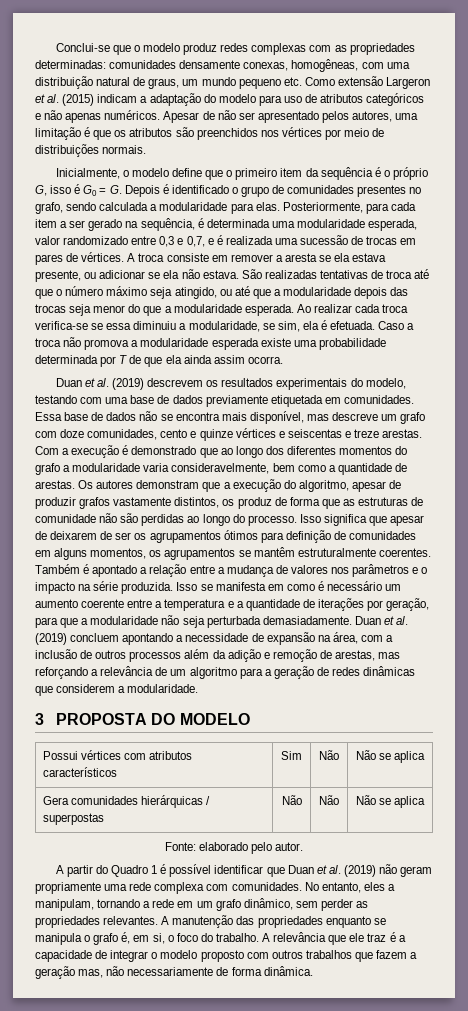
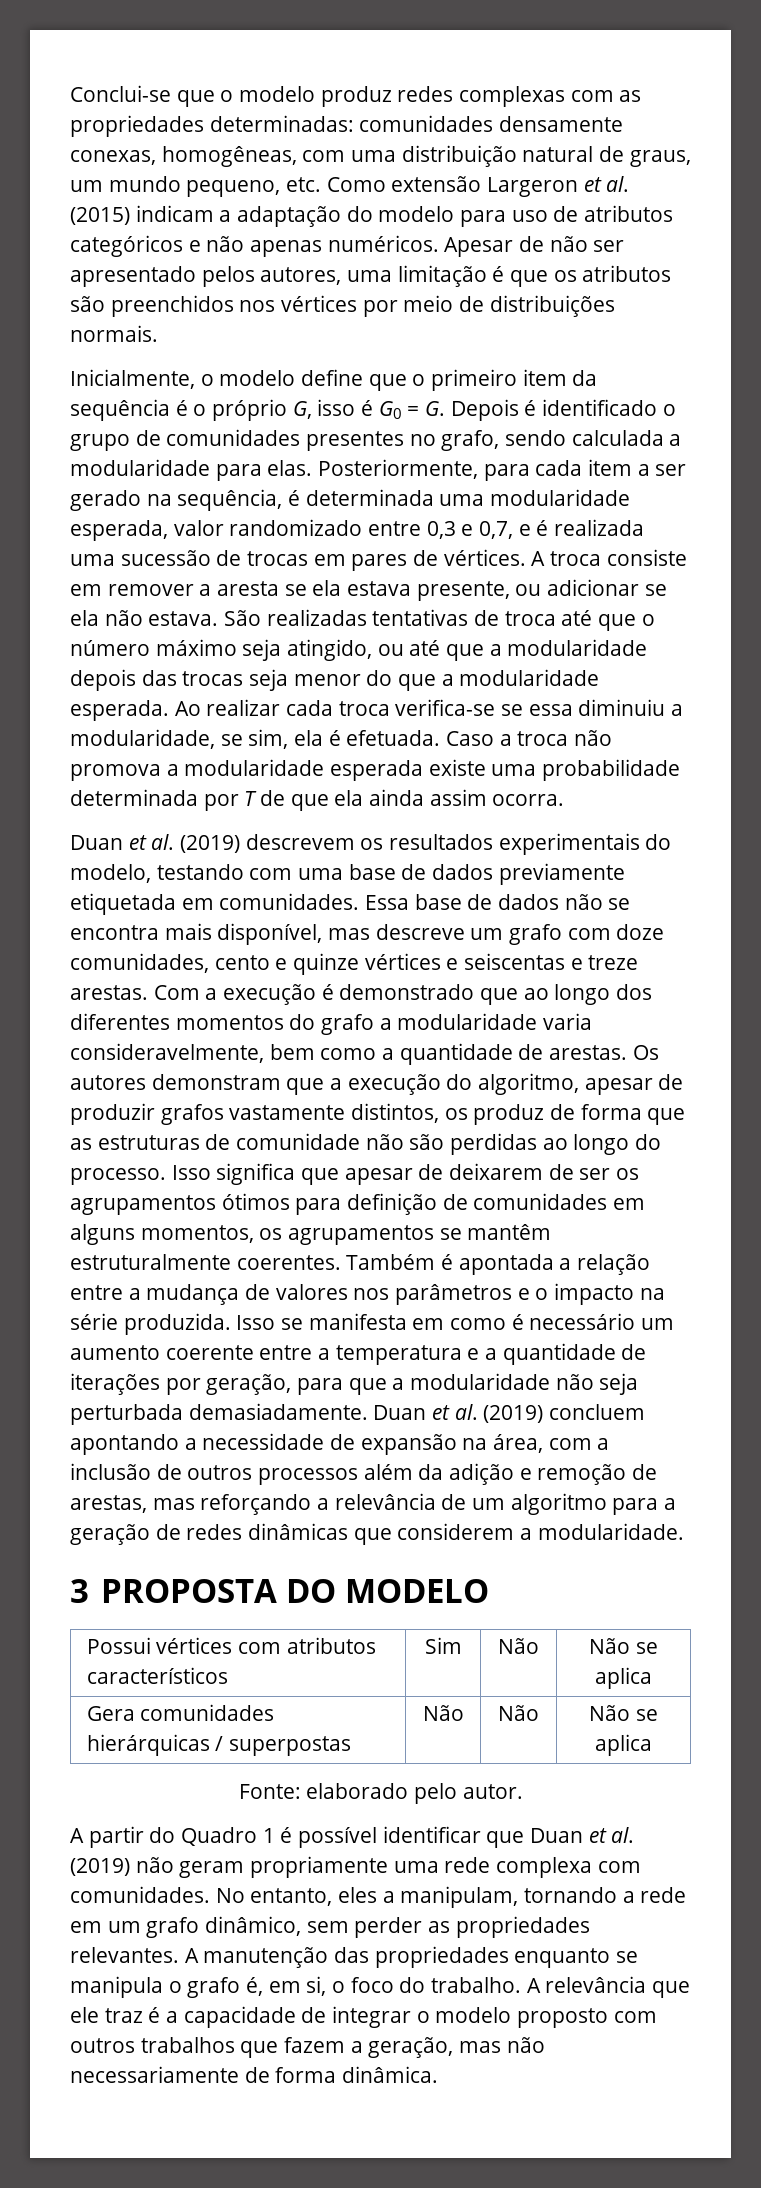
[238,79,281,89] pequeno -> [186,180,281,197] pequeno,
[92,565,138,577] apontado -> [458,1254,554,1275] apontada
[35,966,104,979] geração mas, -> [368,2037,502,2058] geração, mas

